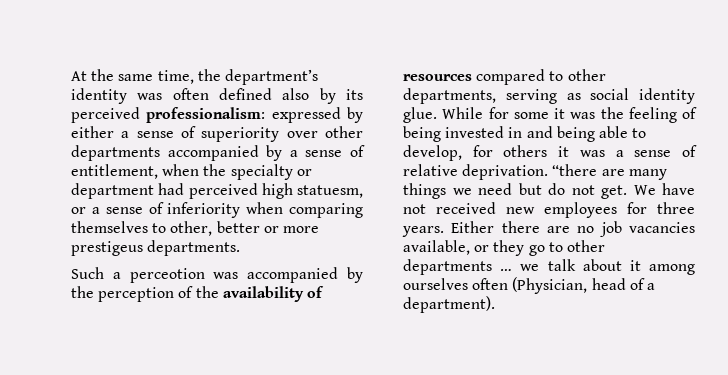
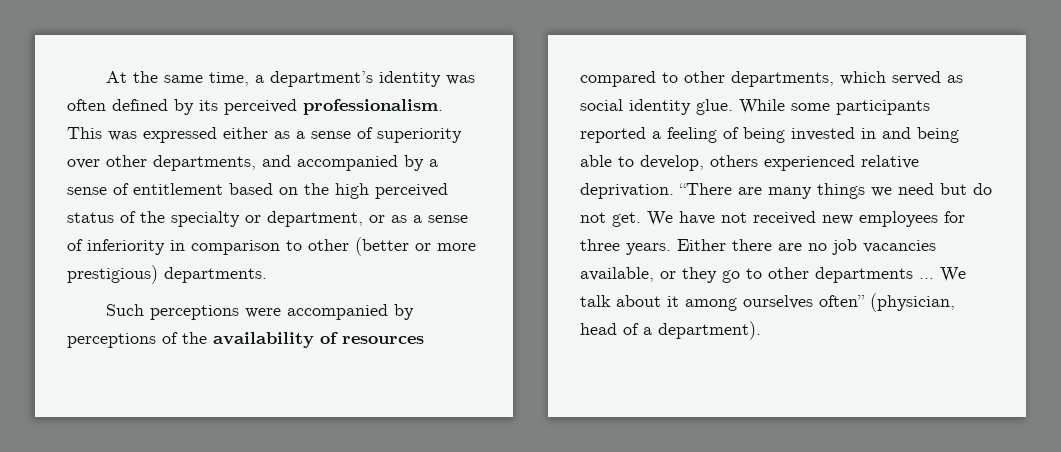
[197,69,221,81] the -> [254,75,264,83] a
[282,88,310,100] also -> (168, 105) none
[146,107,363,123] [71,126,114,138] professionalism: expressed by either -> [303,99,443,115] [67,127,290,143] professionalism. This was expressed either as
[71,145,160,161] departments -> [153,155,291,171] departments, and
[71,164,312,180] [71,183,363,199] [71,202,363,218] [71,221,260,236] entitlement, when the specialty or department had perceived high statuesm, or a sense of inferiority when comparing themselves to other, better -> [133,183,448,199] [67,211,468,227] [67,237,409,256] entitlement based on the high perceived status of the specialty or department, or as a sense of inferiority in comparison to other (better
[71,241,143,256] prestigeus -> [67,265,158,284] prestigious)
[112,267,363,283] [71,286,175,302] a perceotion was accompanied by the perception -> [149,304,414,320] [67,333,156,348] perceptions were accompanied by perceptions
[505,89,557,104] serving -> [840,71,941,85] which served
[488,107,624,119] for some it was the -> [791,100,930,115] [580,127,661,143] some participants reported a
[472,145,697,157] for others it was a sense of -> [710,155,855,171] others experienced
[552,164,598,176] “there -> [679,183,732,195] “There
[520,264,540,271] we -> [940,267,966,282] We
[472,277,588,294] often (Physician, -> [819,293,955,312] often” (physician,

